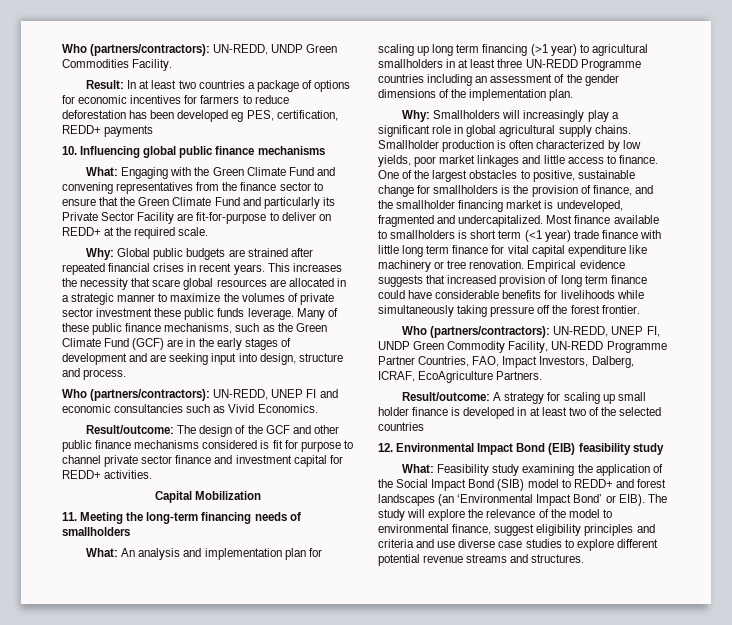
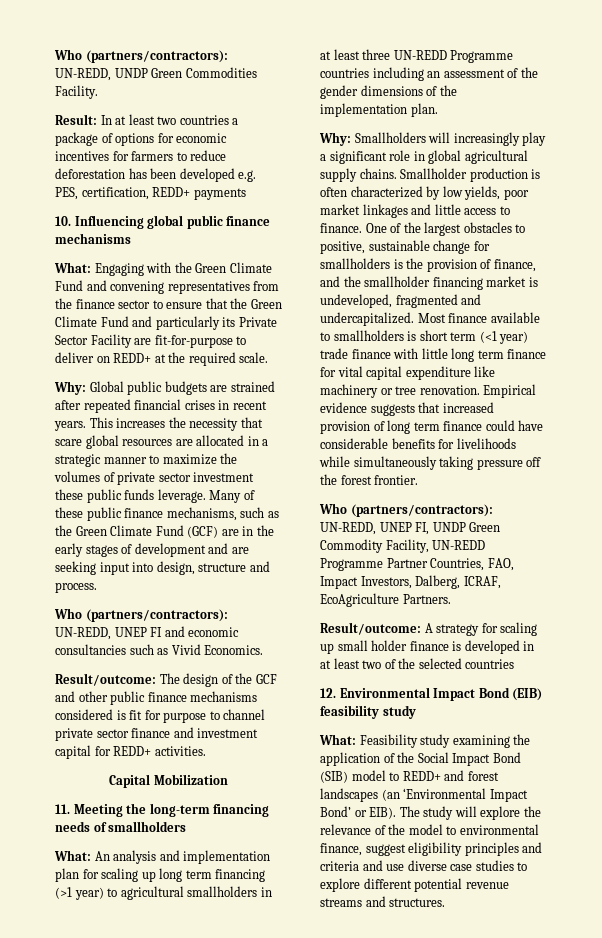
[231,112,244,122] eg -> [238,170,257,182] e.g.

